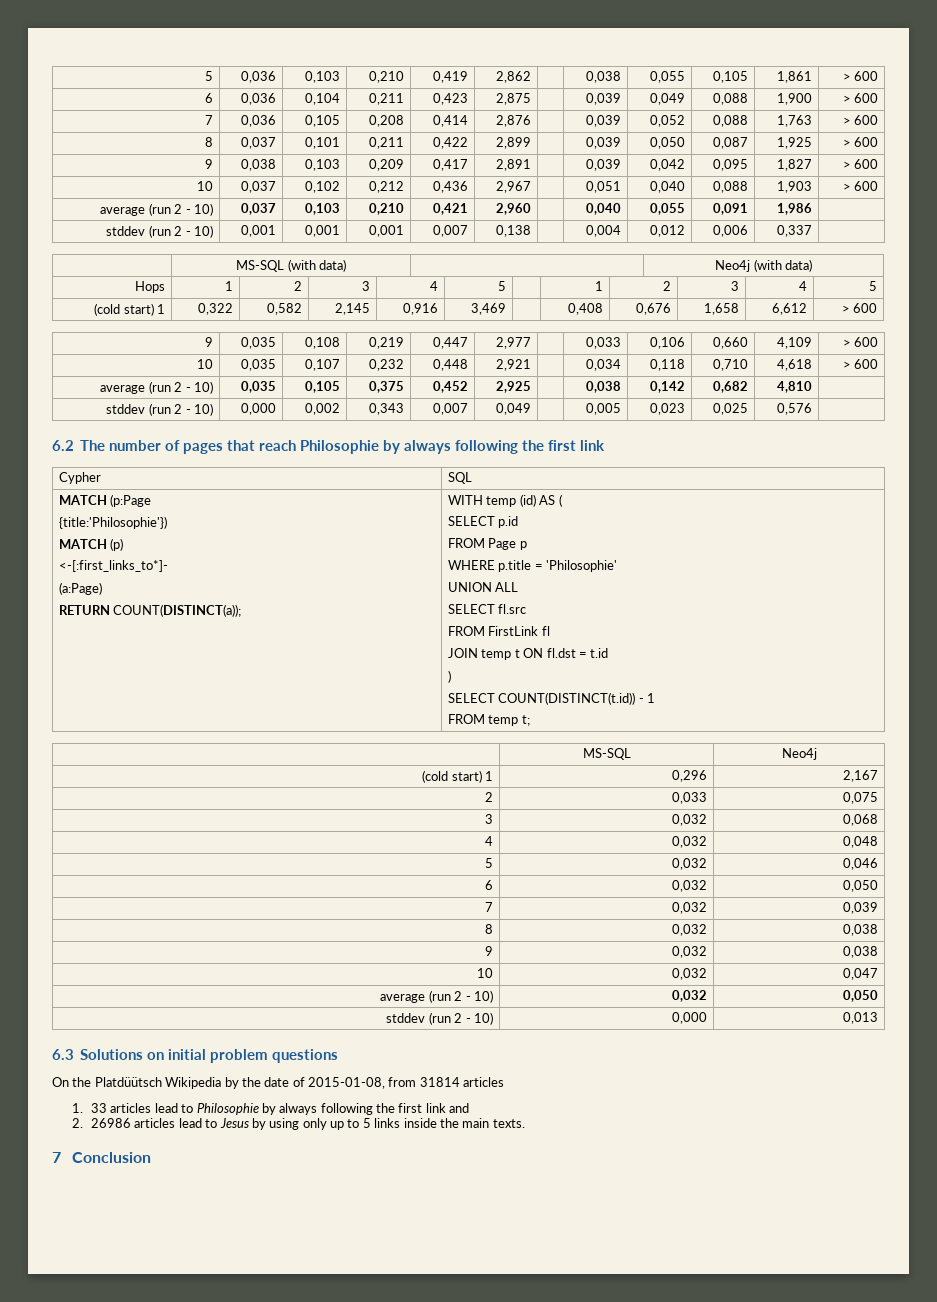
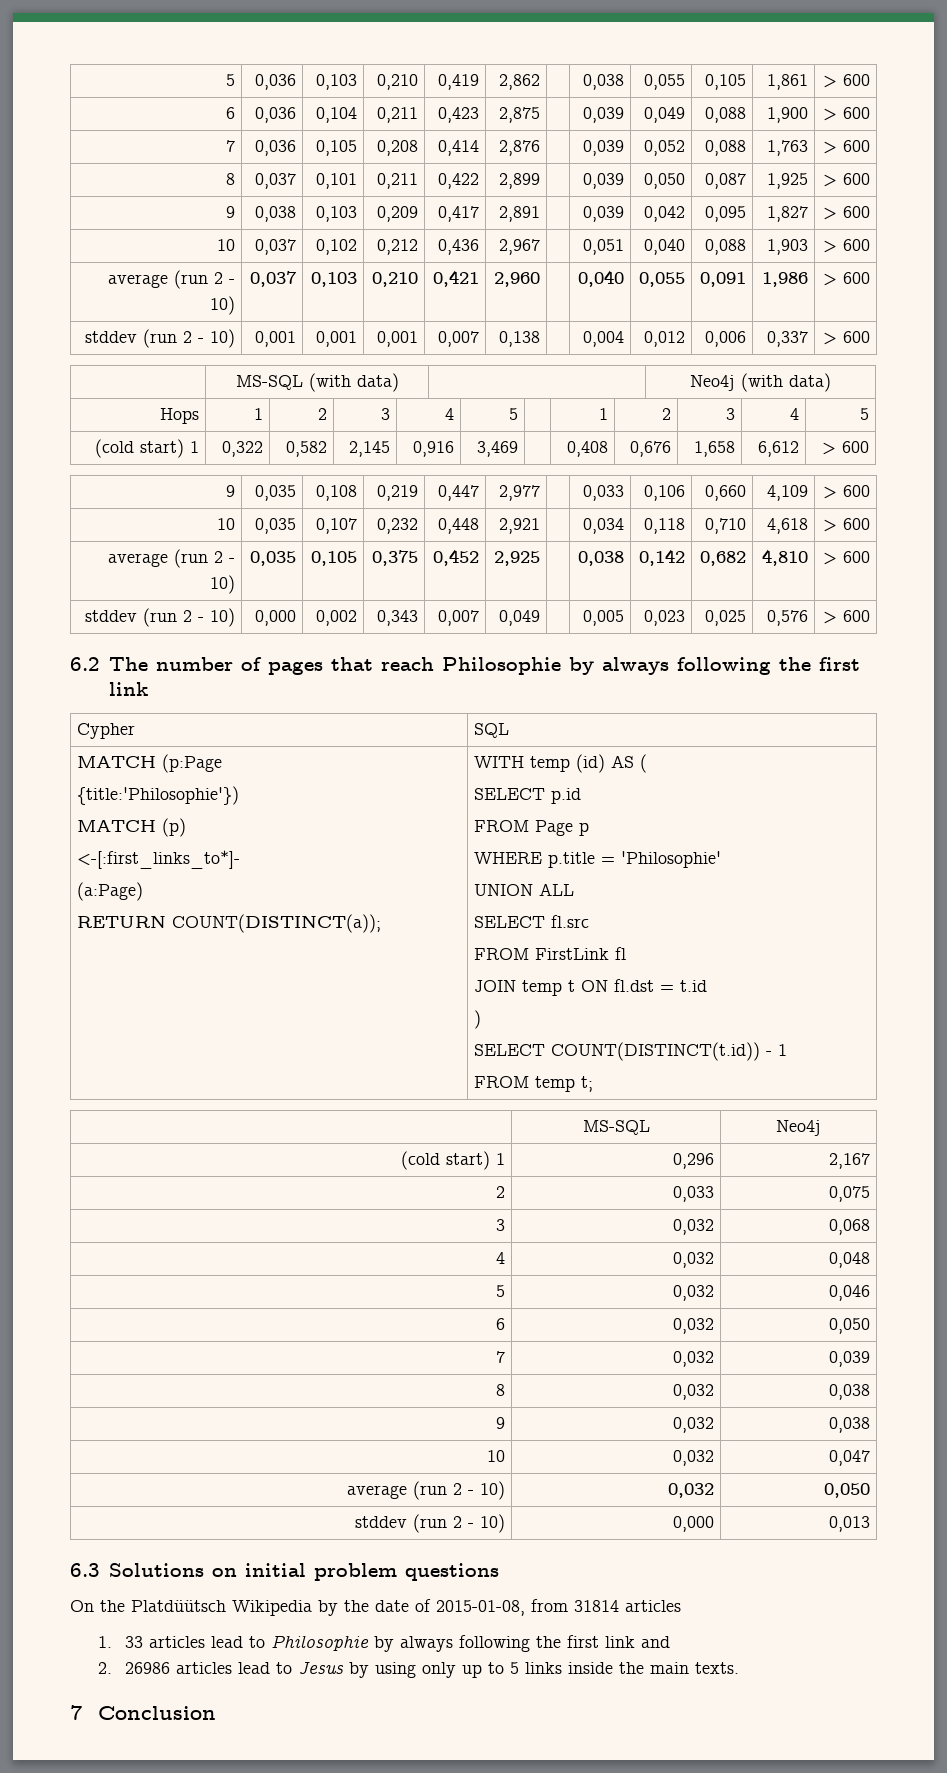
(812, 209) none -> [822,272,870,286] > 600
(812, 231) none -> [822,331,870,345] > 600
(812, 387) none -> [822,551,870,565] > 600
(812, 409) none -> [822,610,870,624] > 600

